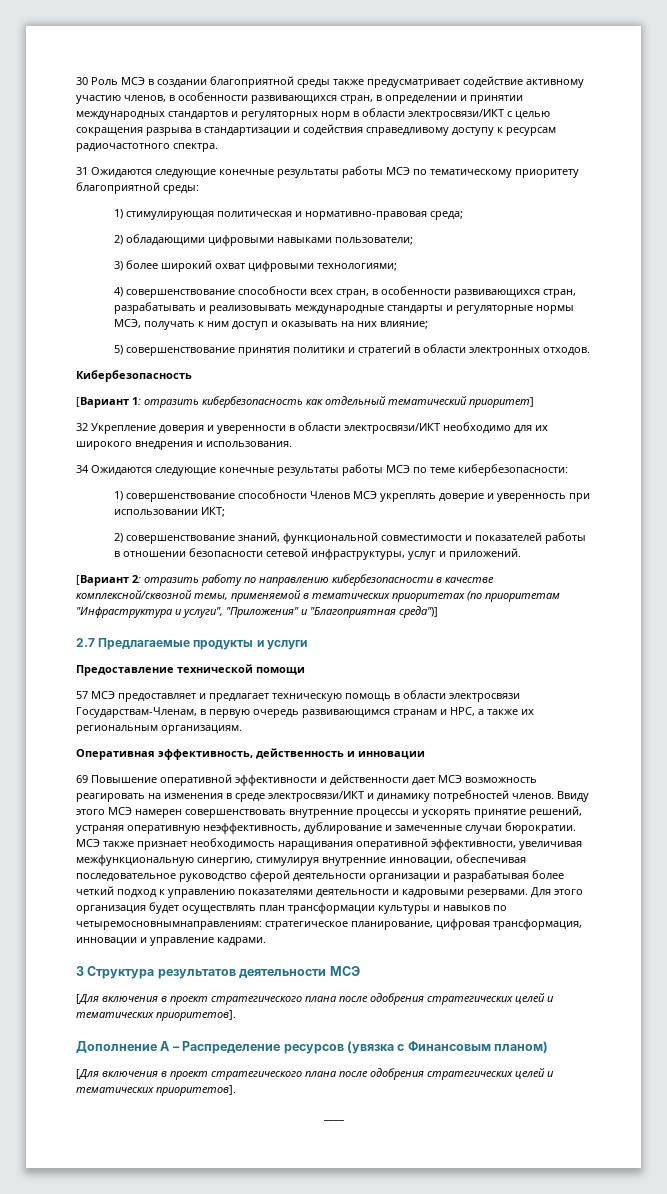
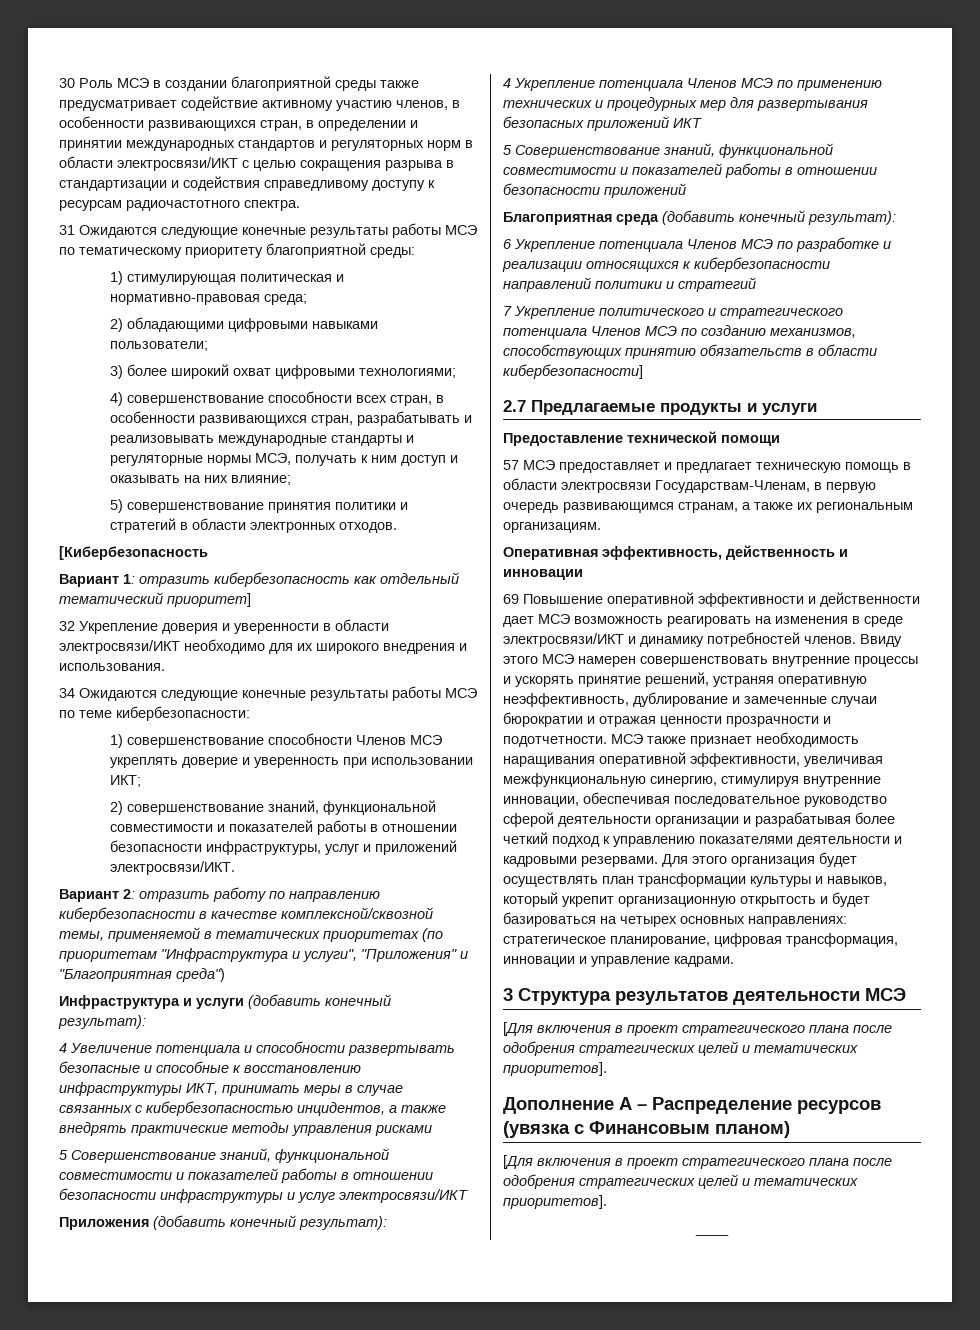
[76,370,192,382] [76,397,129,408] Кибербезопасность // [Вариант -> [59,546,208,560] [59,574,119,587] [Кибербезопасность // Вариант
[265,548,308,557] сетевой -> (203, 846) none
[448,548,521,560] [76,575,129,586] приложений. // [Вариант -> [375,840,458,855] [110,861,236,875] [59,889,119,902] приложений электросвязи/ИКТ. // Вариант
[399,606,438,618] среда")] -> [176,968,225,982] [59,994,391,1009] [58,1015,146,1029] [59,1041,455,1056] [59,1061,361,1073] [59,1082,403,1096] [59,1101,446,1116] [59,1122,432,1136] [59,1148,389,1163] [59,1168,433,1183] [59,1188,468,1203] [59,1215,387,1230] [503,78,882,91] [503,97,868,111] [503,116,702,131] [503,143,833,158] [503,163,877,178] [503,183,686,198] [503,210,896,225] [503,237,891,252] [502,257,830,272] [503,277,756,292] [503,306,843,319] [503,325,856,339] [503,344,877,359] [503,364,643,379] среда") // Инфраструктура и услуги (добавить конечный результат): // 4 Увеличение потенциала и способности развертывать безопасные и способные к восстановлению инфраструктуры ИКТ, принимать меры в случае связанных с кибербезопасностью инцидентов, а также внедрять практические методы управления рисками // 5 Совершенствование знаний, функциональной совместимости и показателей работы в отношении безопасности инфраструктуры и услуг электросвязи/ИКТ // Приложения (добавить конечный результат): // 4 Укрепление потенциала Членов МСЭ по применению технических и процедурных мер для развертывания безопасных приложений ИКТ // 5 Совершенствование знаний, функциональной совместимости и показателей работы в отношении безопасности приложений // Благоприятная среда (добавить конечный результат): // 6 Укрепление потенциала Членов МСЭ по разработке и реализации относящихся к кибербезопасности направлений политики и стратегий // 7 Укрепление политического и стратегического потенциала Членов МСЭ по созданию механизмов, способствующих принятию обязательств в области кибербезопасности]
[393,707,475,718] странам и НРС, -> [678,502,738,513] странам,
[505,822,576,834] бюрократии. -> [503,712,831,727] [503,736,607,747] бюрократии и отражая ценности прозрачности и подотчетности.
[443,905,507,911] [76,921,262,930] навыков по четыремосновнымнаправлениям: -> [827,876,887,886] [503,892,870,907] [503,912,847,927] навыков, который укрепит организационную открытость и будет базироваться на четырех основных направлениях:

